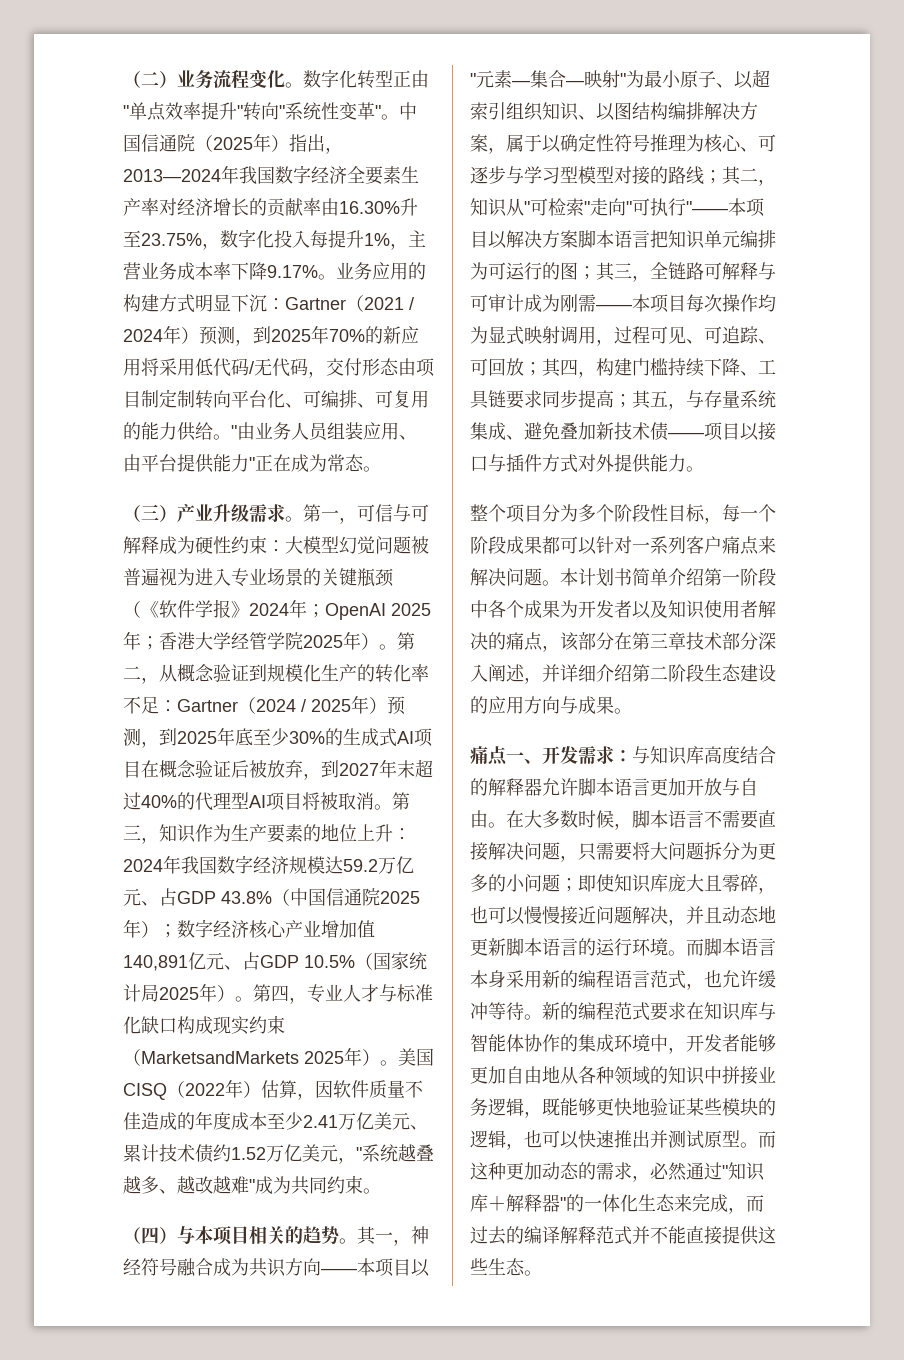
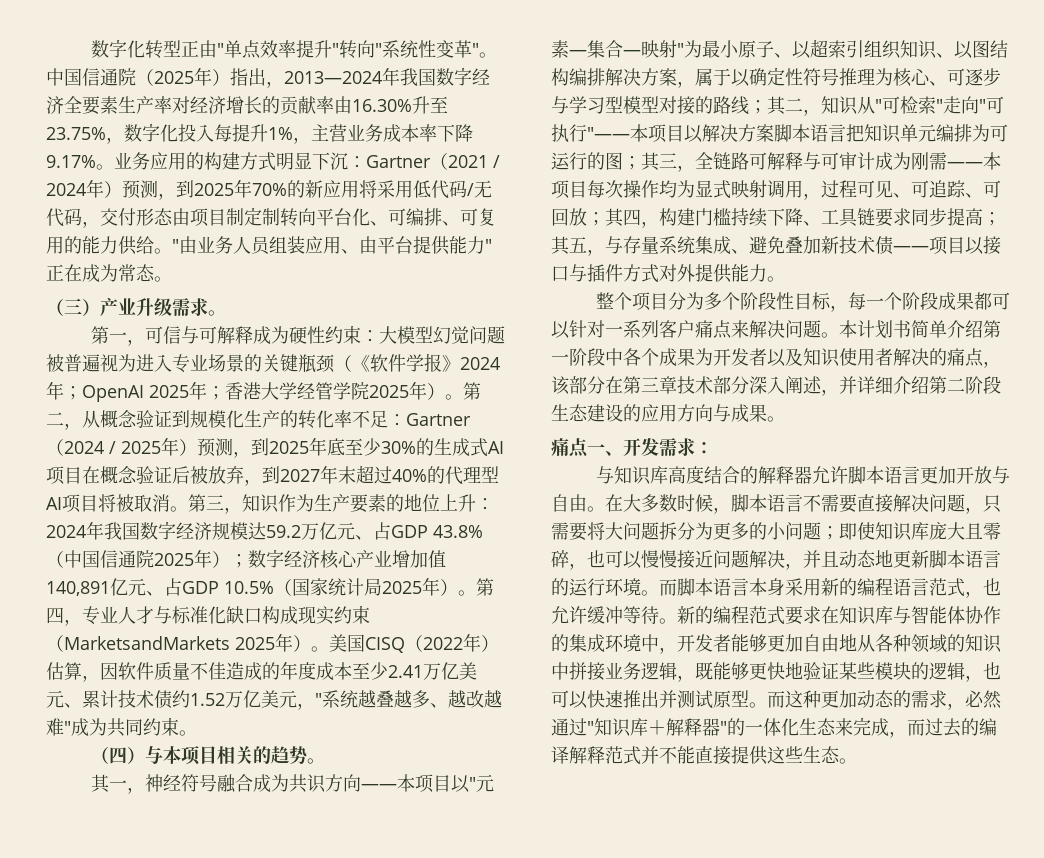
[123,69,303,89] （二）业务流程变化。 -> (90, 49) none
(303, 519) none -> (226, 313) //
(357, 1241) none -> (325, 761) //
(632, 756) none -> (713, 448) //

